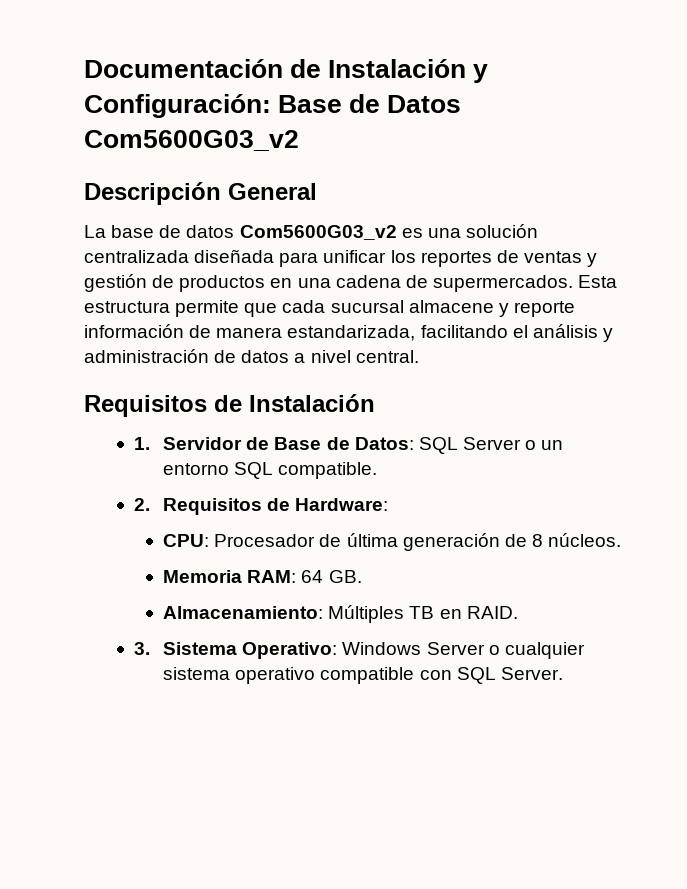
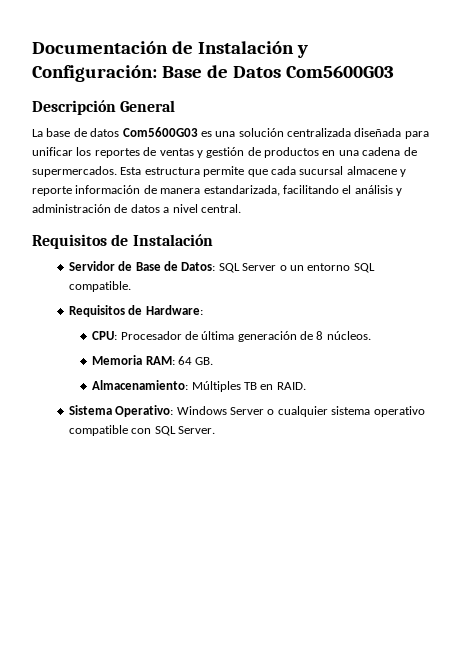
[84,130,299,151] Com5600G03_v2 -> [285,65,394,78] Com5600G03
[239,225,397,240] Com5600G03_v2 -> [122,127,198,137] Com5600G03
[134,437,151,450] 1. -> (213, 240) none
[134,498,151,511] 2. -> (131, 286) none
[134,642,151,655] 3. -> (306, 386) none

